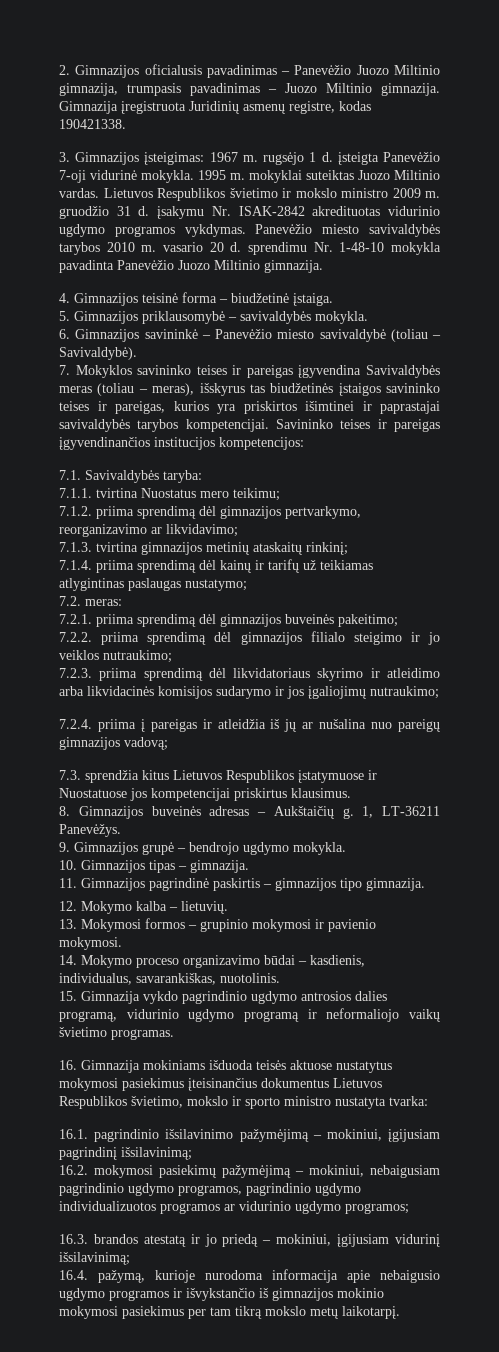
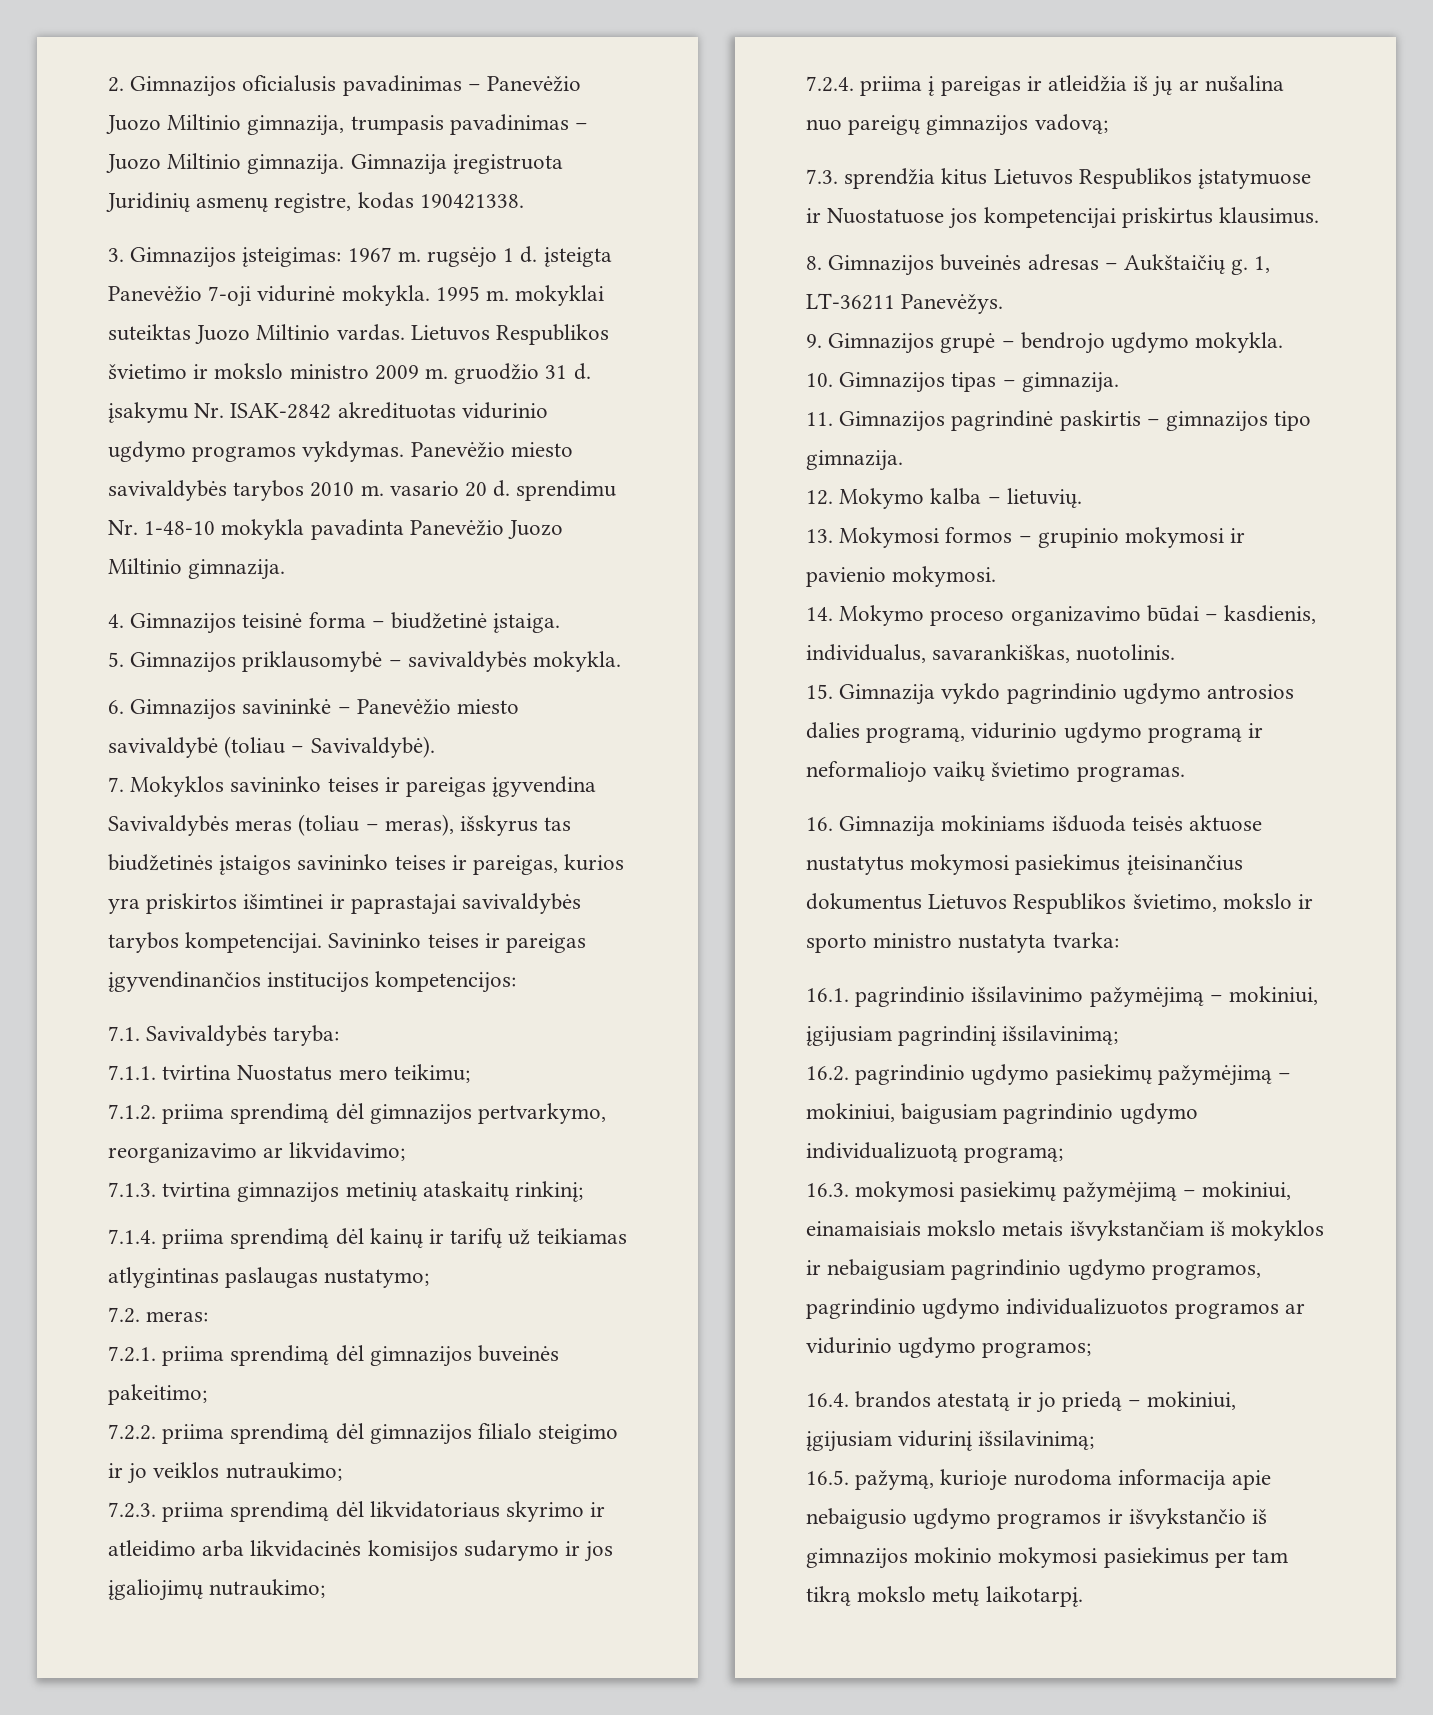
(88, 1170) none -> [855,1064,1292,1086] [806,1103,1198,1124] [806,1142,1064,1163] [806,1183,849,1197] pagrindinio ugdymo pasiekimų pažymėjimą – mokiniui, baigusiam pagrindinio ugdymo individualizuotą programą; // 16.3.
(364, 1171) none -> [806,1220,1325,1241] [806,1260,821,1275] einamaisiais mokslo metais išvykstančiam iš mokyklos ir
[59,1234,88,1244] 16.3. -> [806,1393,849,1407] 16.4.
[59,1270,88,1280] 16.4. -> [806,1470,849,1485] 16.5.

